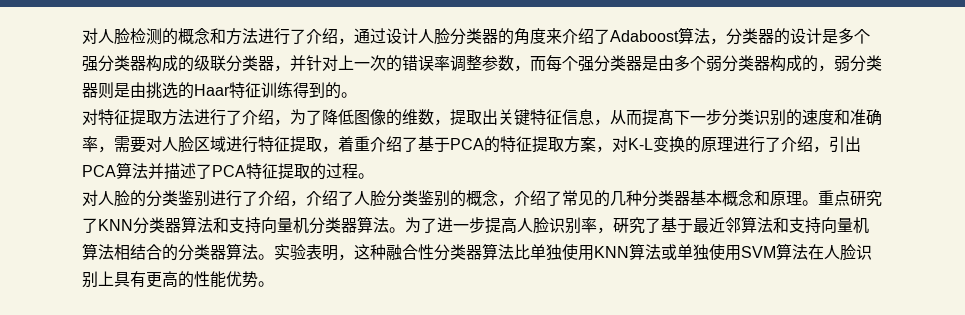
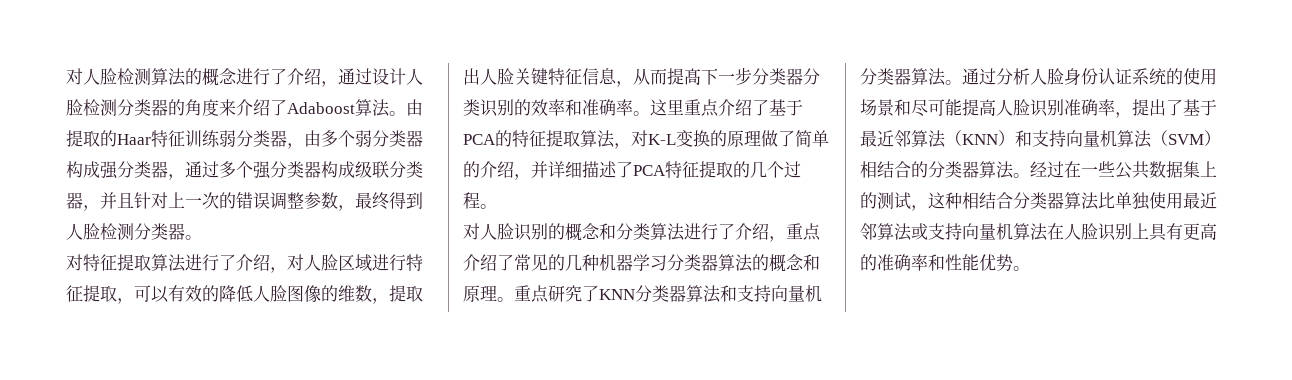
[162,28,258,45] 的概念和方法 -> [151,68,237,86] 算法的概念
(450, 36) none -> [83,99,117,116] 检测
[710,28,870,45] [82,55,658,72] ，分类器的设计是多个强分类器构成的级联分类器，并针对上一次的错误率调整参数，而每个强分类器是 -> [389,99,423,116] [66,130,304,149] 。由提取的Haar特征训练弱分类器，
[802,55,882,72] [82,82,341,99] 的，弱分类器则是由挑选的Haar特征训练得到的 -> [100,161,423,180] [66,192,423,211] [66,223,185,240] 强分类器，通过多个强分类器构成级联分类器，并且针对上一次的错误调整参数，最终得到人脸检测分类器
[162,109,354,126] 方法进行了介绍，为了降低 -> [151,254,423,273] [66,285,287,304] 算法进行了介绍，对人脸区域进行特征提取，可以有效的降低人脸
(498, 117) none -> [480,68,514,85] 人脸
[754,109,882,126] [82,136,370,153] 识别的速度和准确率，需要对人脸区域进行特征提取，着重 -> [786,68,820,85] [463,99,719,117] 器分类识别的效率和准确率。这里重点
[564,136,596,153] 方案 -> [580,130,615,148] 算法
[733,136,861,153] [82,162,164,179] 进行了介绍，引出PCA算法并 -> [761,130,829,147] [463,161,582,180] 做了简单的介绍，并详细
(326, 171) none -> [750,161,784,178] 几个
[130,190,722,207] 的分类鉴别进行了介绍，介绍了人脸分类鉴别的概念，介绍了常见的几种分类器基本 -> [514,223,821,242] [463,254,769,272] 识别的概念和分类算法进行了介绍，重点介绍了常见的几种机器学习分类器算法的
[405,217,645,234] 为了进一步提高人脸识别率，硏究 -> [962,68,1217,85] [860,99,1166,118] 通过分析人脸身份认证系统的使用场景和尽可能提高人脸识别准确率，提出
(773, 225) none -> [945,130,1015,146] （KNN）
(114, 252) none -> [1151,130,1221,146] （SVM）
[274,244,434,261] 实验表明，这种融合性 -> [1030,161,1217,179] [860,192,1013,211] 经过在一些公共数据集上的测试，这种相结合
[594,243,776,261] KNN算法或单独使用SVM -> [1183,192,1217,209] [860,223,1013,241] 最近邻算法或支持向量机
(194, 279) none -> [877,254,945,271] 准确率和

